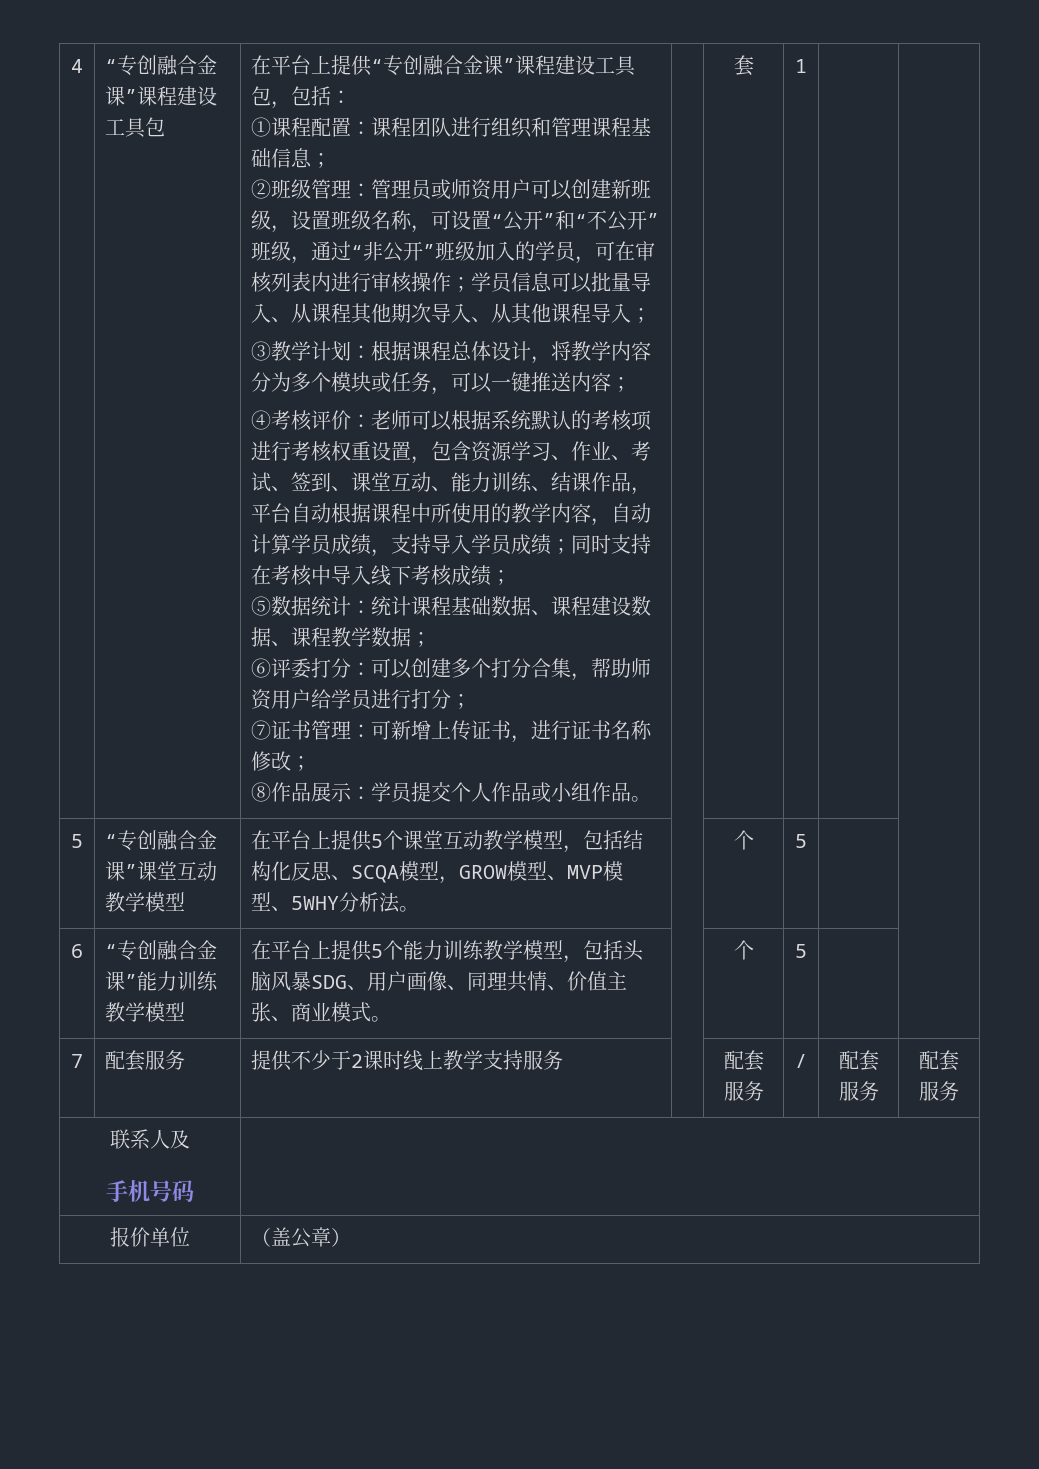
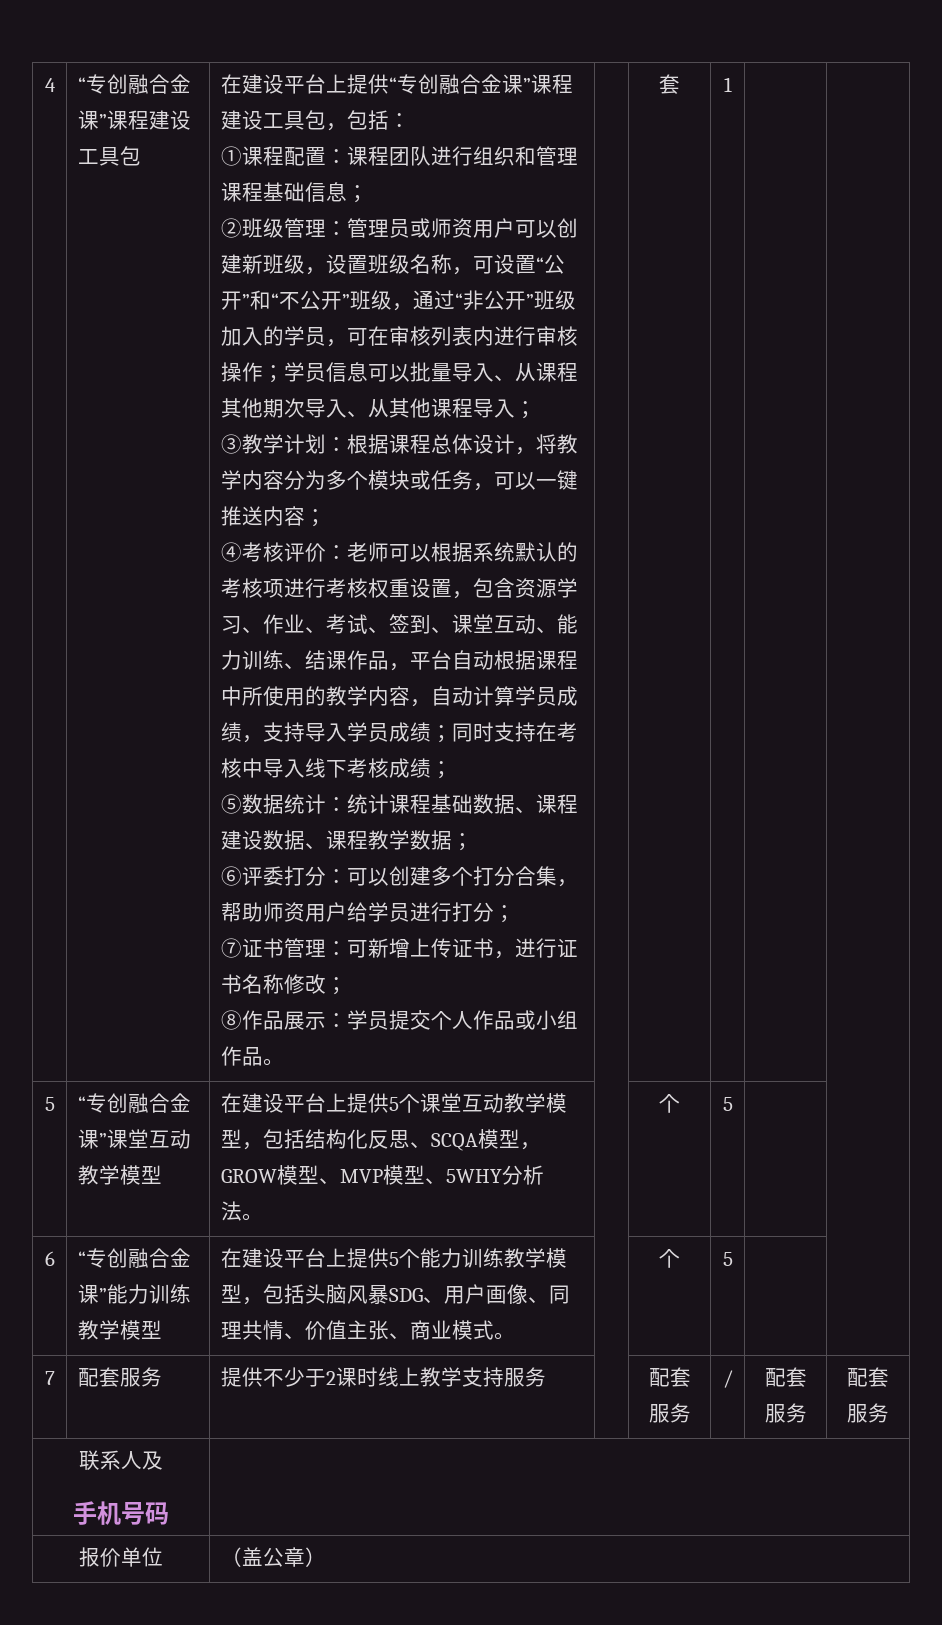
(272, 65) none -> [241,74,284,94] 建设
(272, 840) none -> [241,1093,284,1113] 建设
(272, 950) none -> [241,1248,284,1268] 建设

